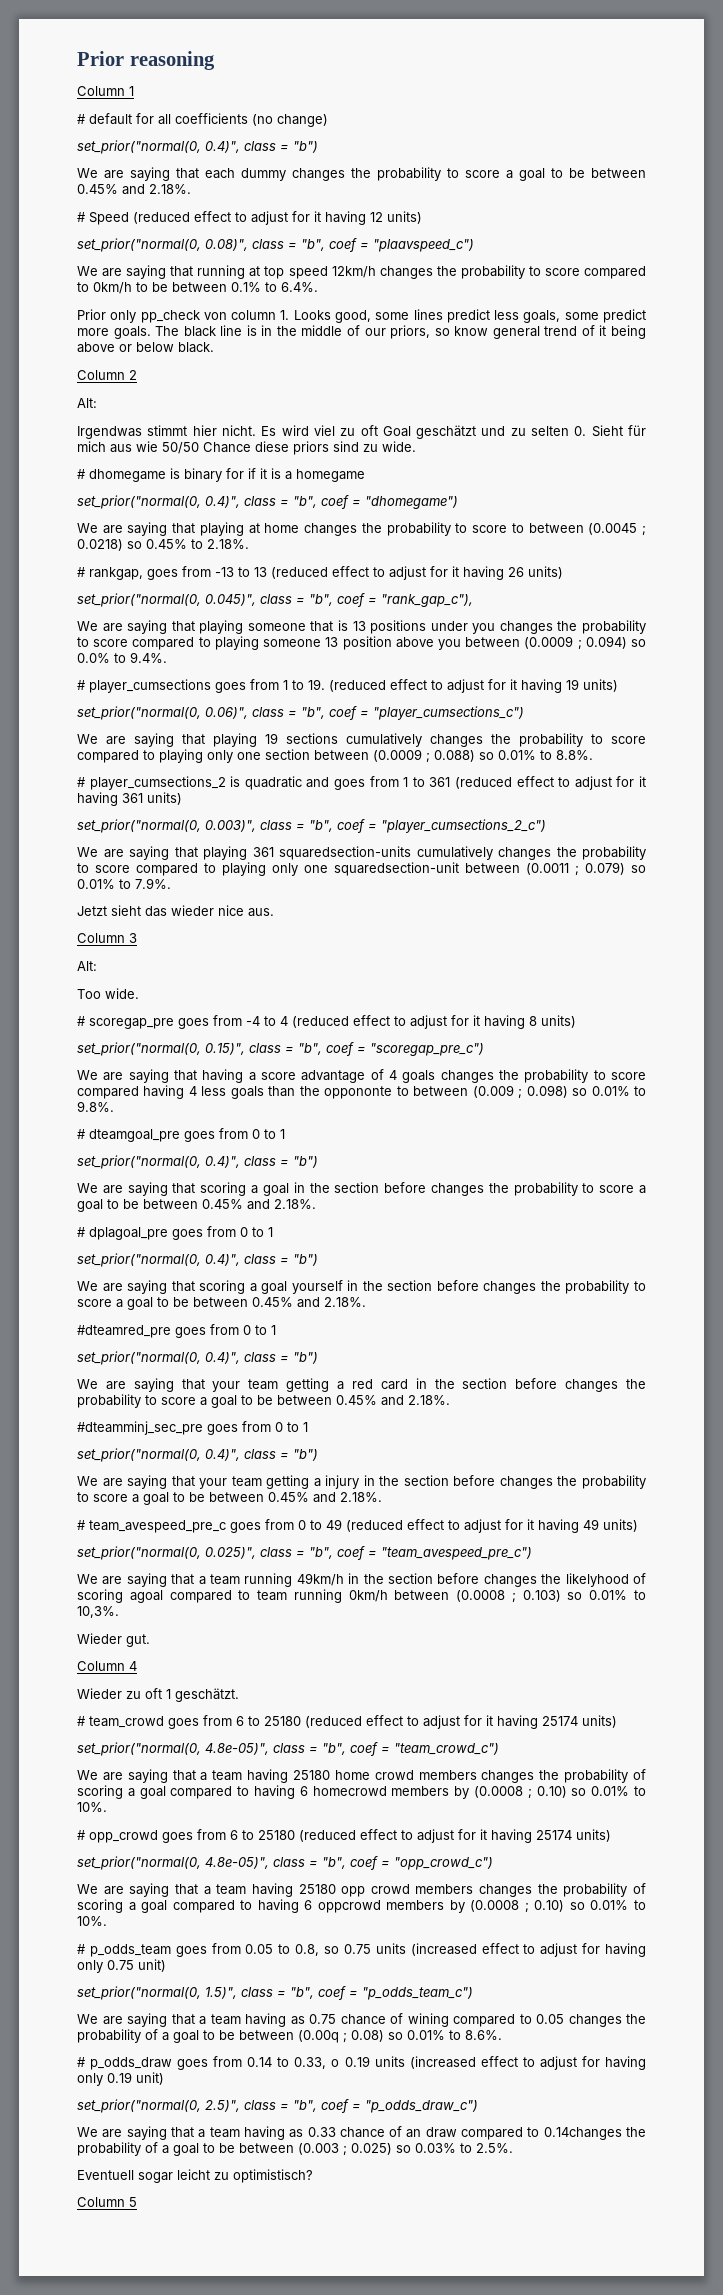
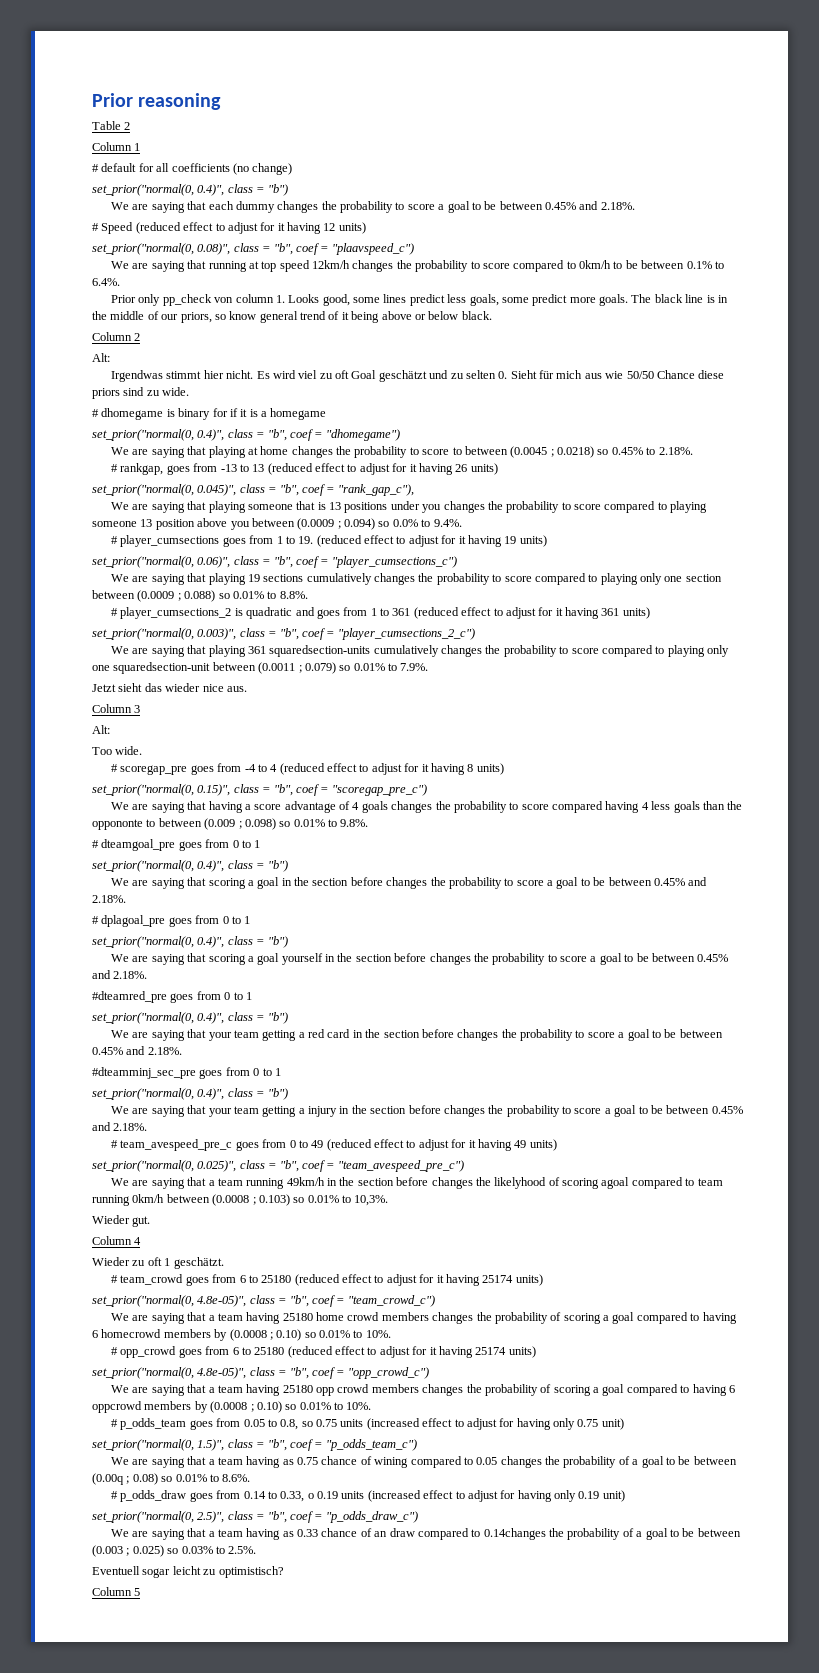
(215, 60) none -> [92,121,131,130] // Table 2

